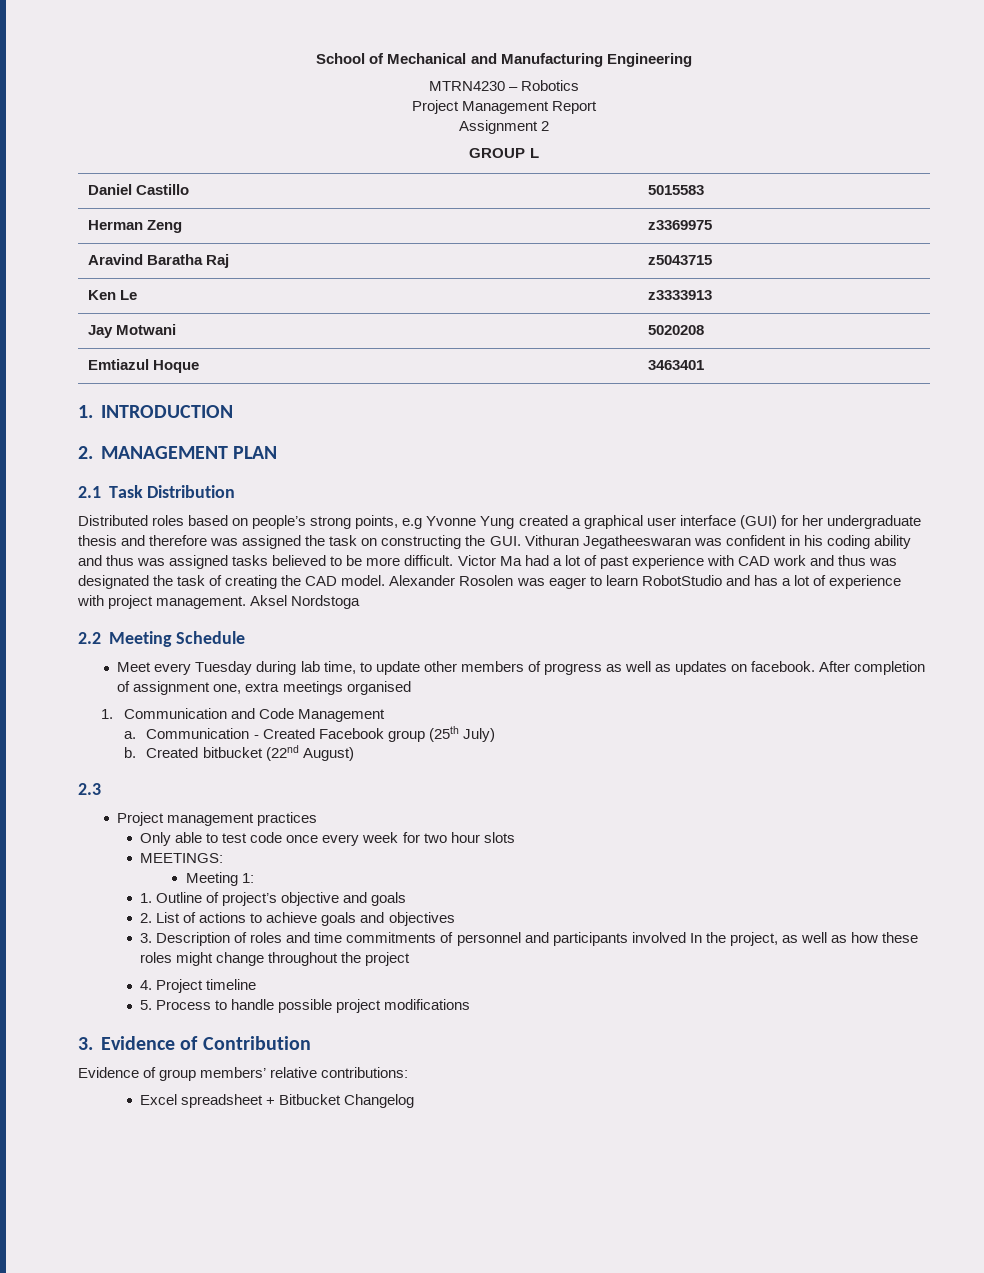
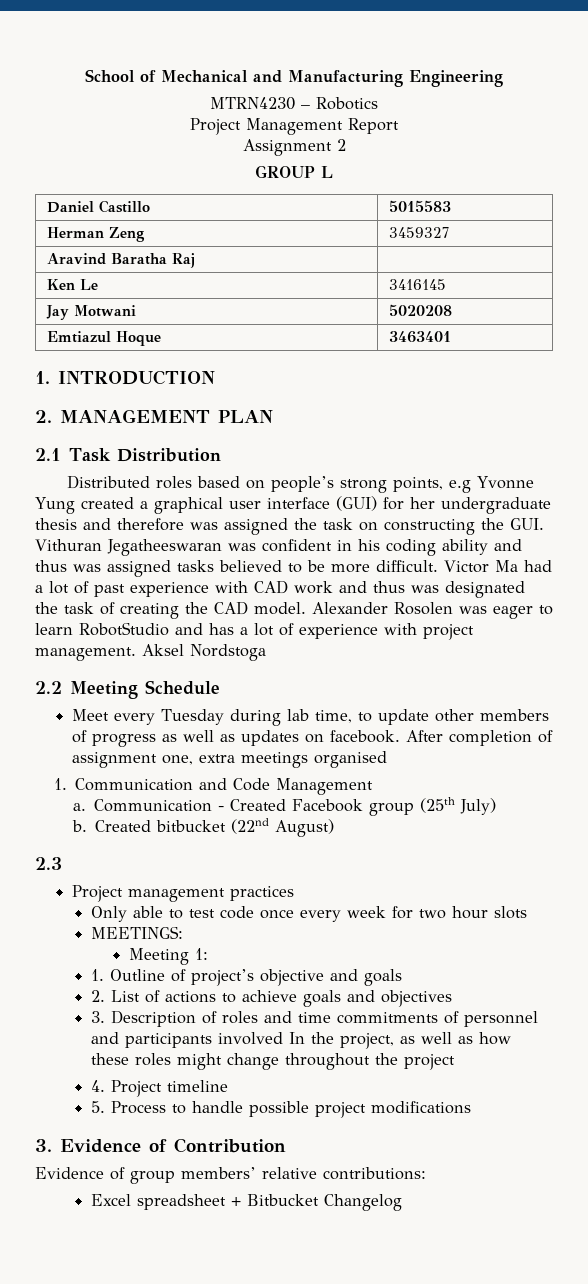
[648,220,713,230] z3369975 -> [389,227,450,238] 3459327
[648,255,713,265] z5043715 -> (196, 260) none
[648,290,713,300] z3333913 -> [389,279,447,290] 3416145

